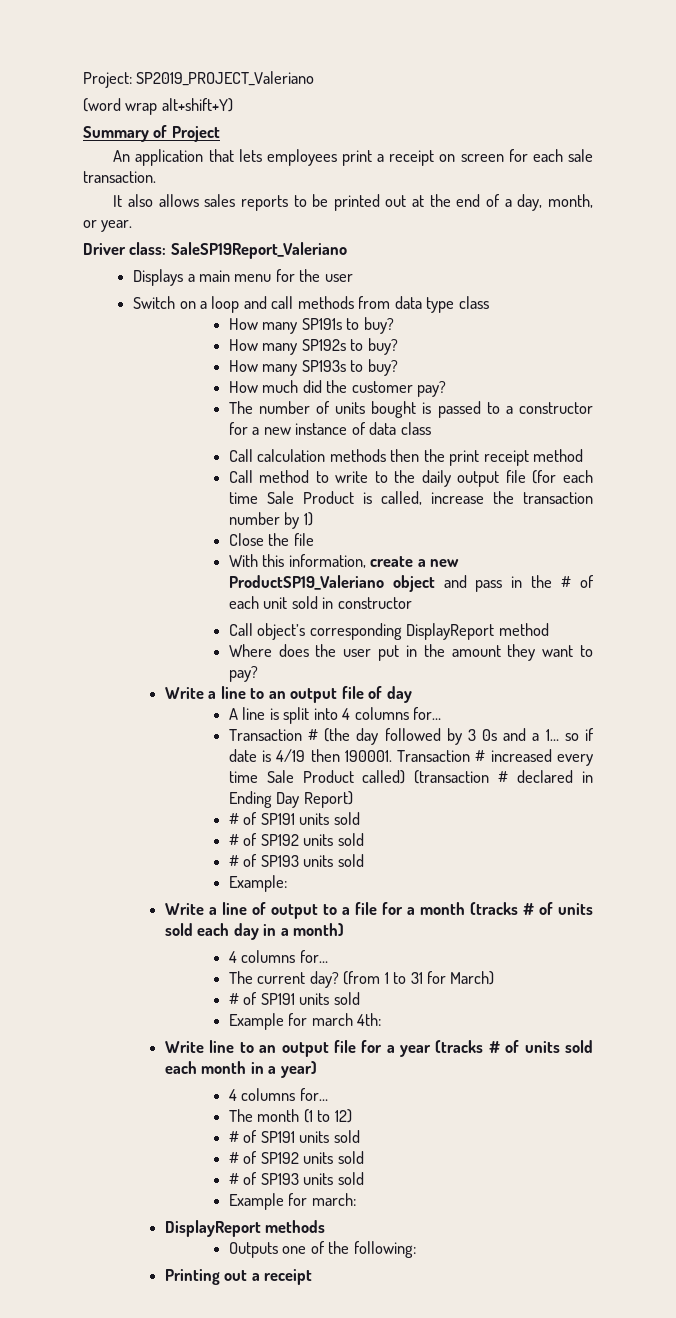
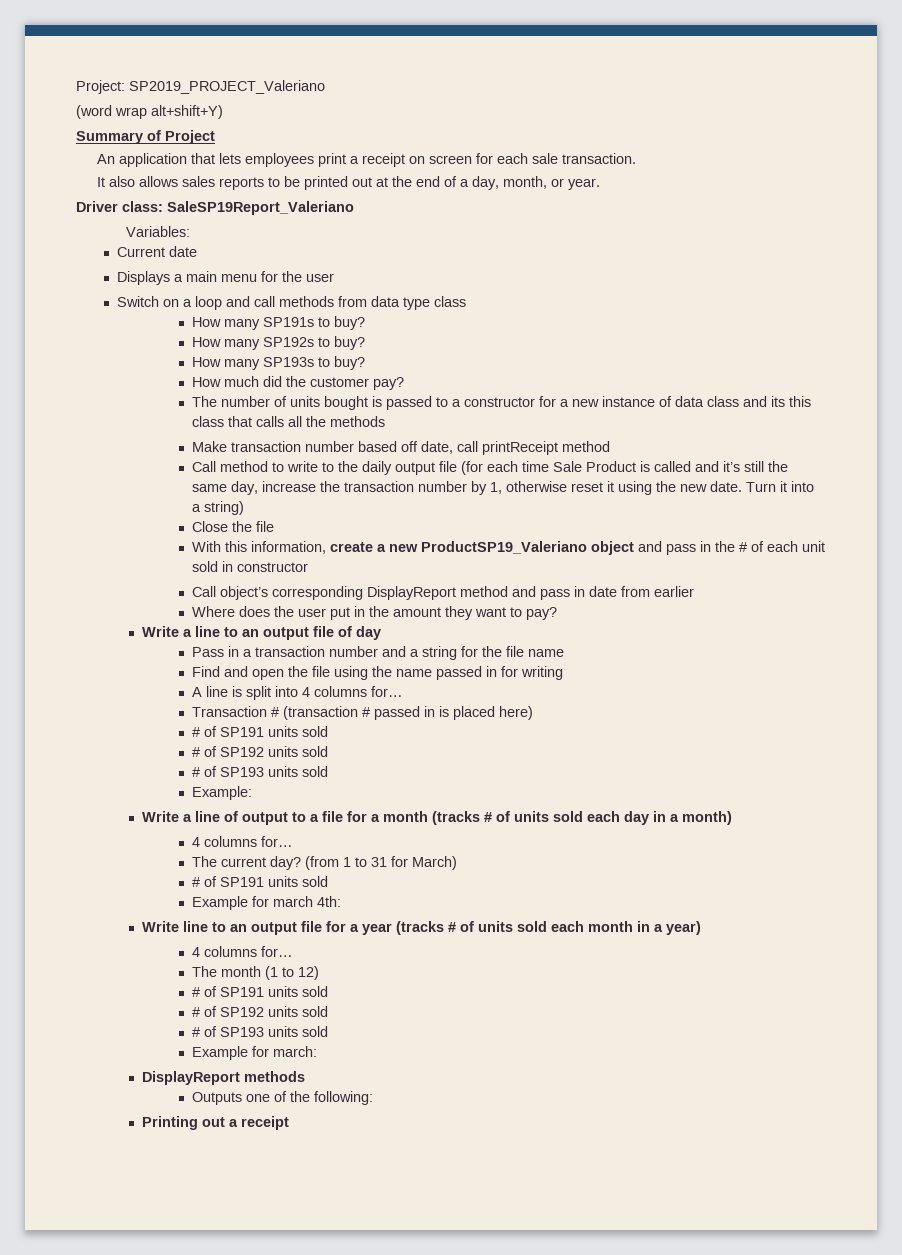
(347, 250) none -> [126,226,191,237] [117,246,198,257] // Variables: // Current date
[228,449,529,466] // Call calculation methods then the print receipt -> [743,396,812,407] [192,416,386,427] [192,441,559,455] and its this class that calls all the methods // Make transaction number based off date, call printReceipt
[380,491,422,505] called, -> [654,461,789,472] [192,481,259,495] called and it’s still the same day,
[303,512,313,526] 1) -> [490,481,815,495] [192,501,245,515] 1, otherwise reset it using the new date. Turn it into a string)
(549, 629) none -> [512,586,695,600] and pass in date from earlier
(412, 694) none -> [192,646,565,660] [192,666,564,680] // Pass in a transaction number and a string for the file name // Find and open the file using the name passed in for writing
[324,728,595,745] [228,749,593,766] [228,770,593,784] [228,791,353,808] (the day followed by 3 0s and a 1… so if date is 4/19 then 190001. Transaction # increased every time Sale Product called) (transaction # declared in Ending Day Report) -> [283,706,534,720] (transaction # passed in is placed here)

